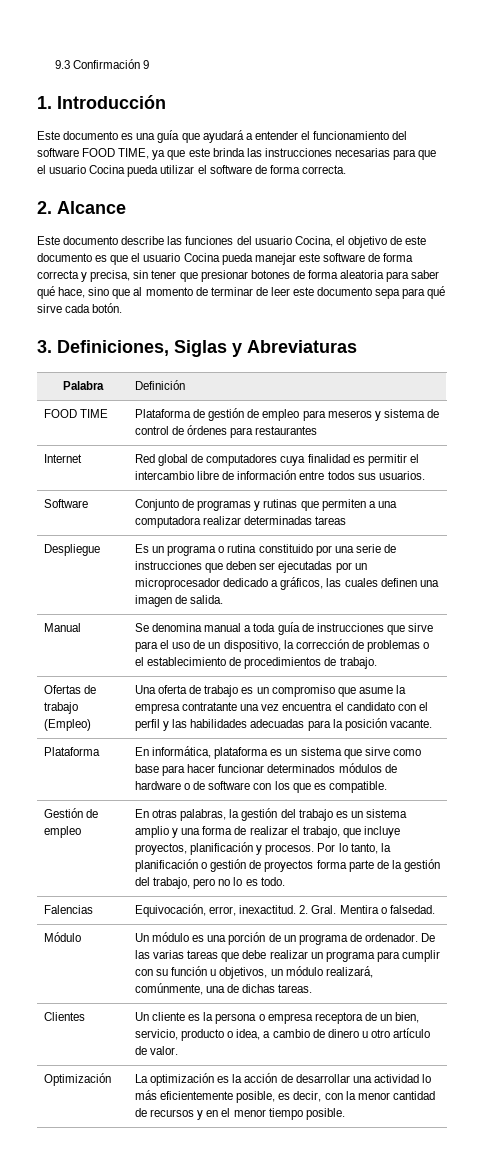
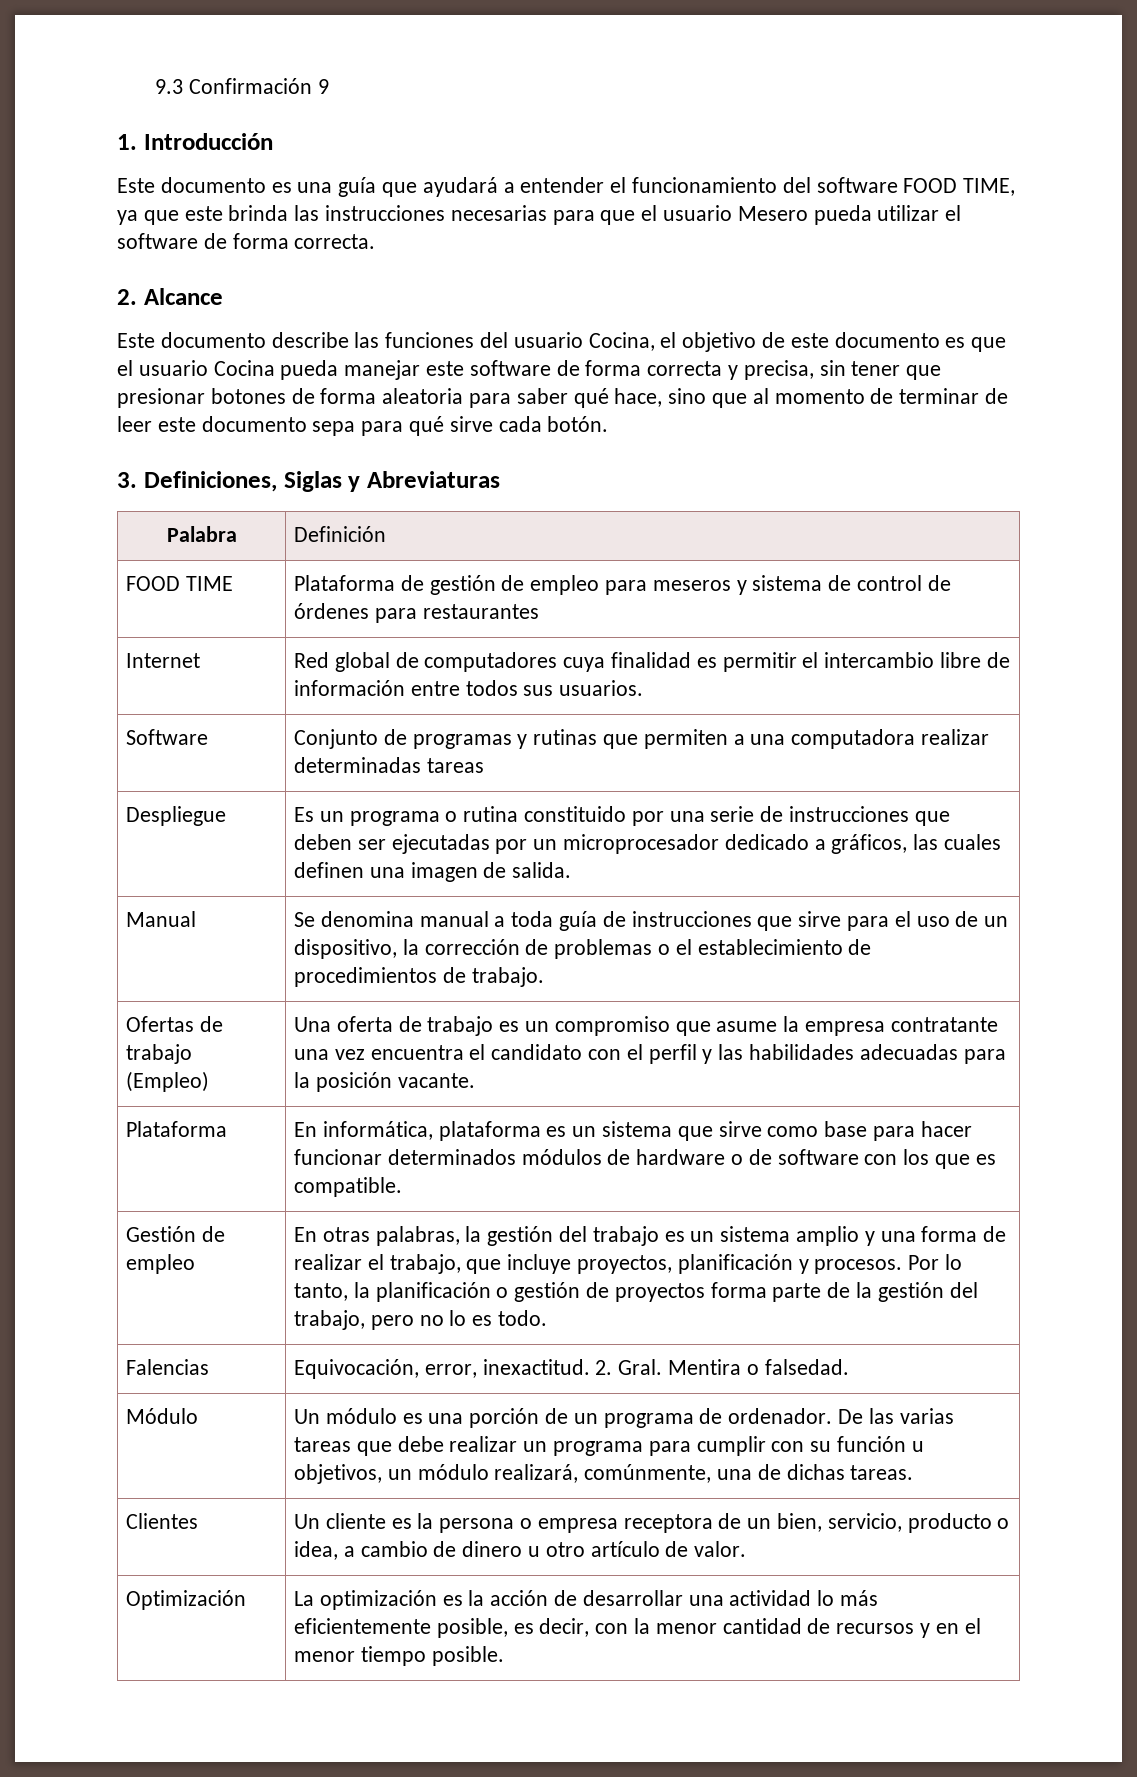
[89,165,126,174] Cocina -> [737,206,808,221] Mesero

